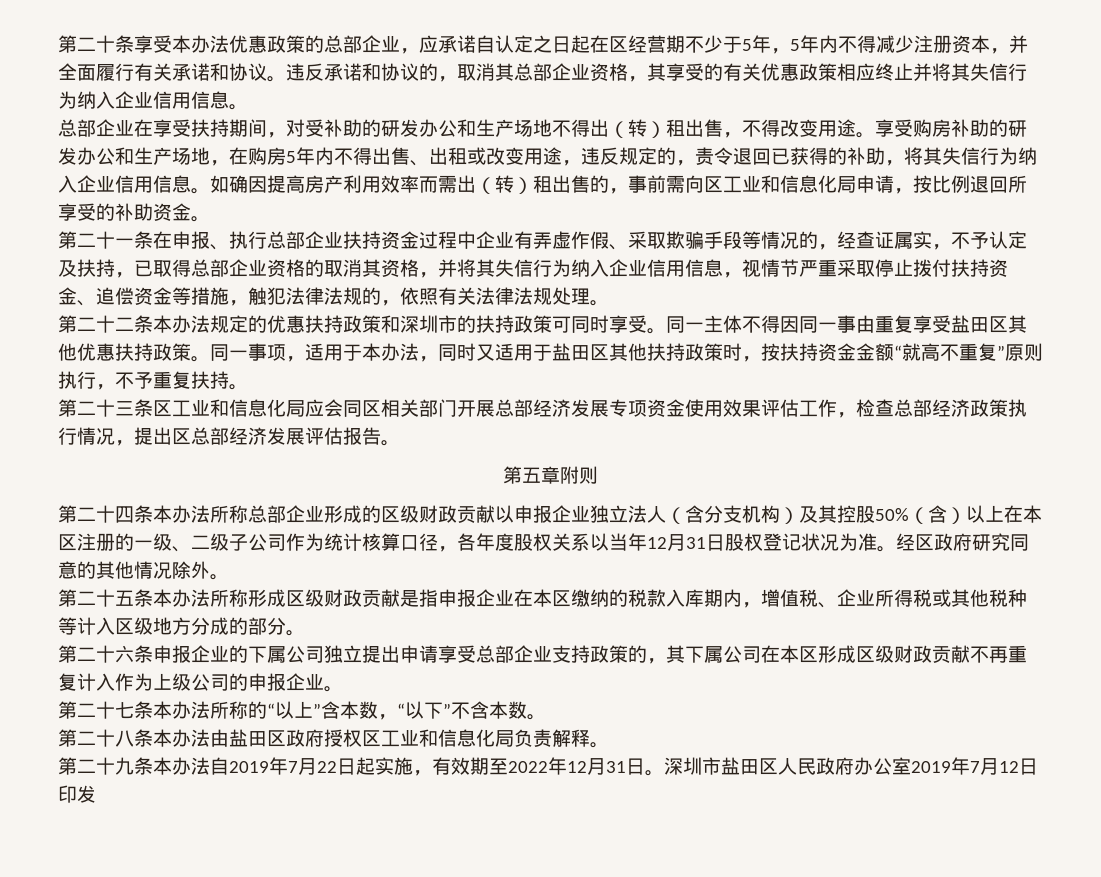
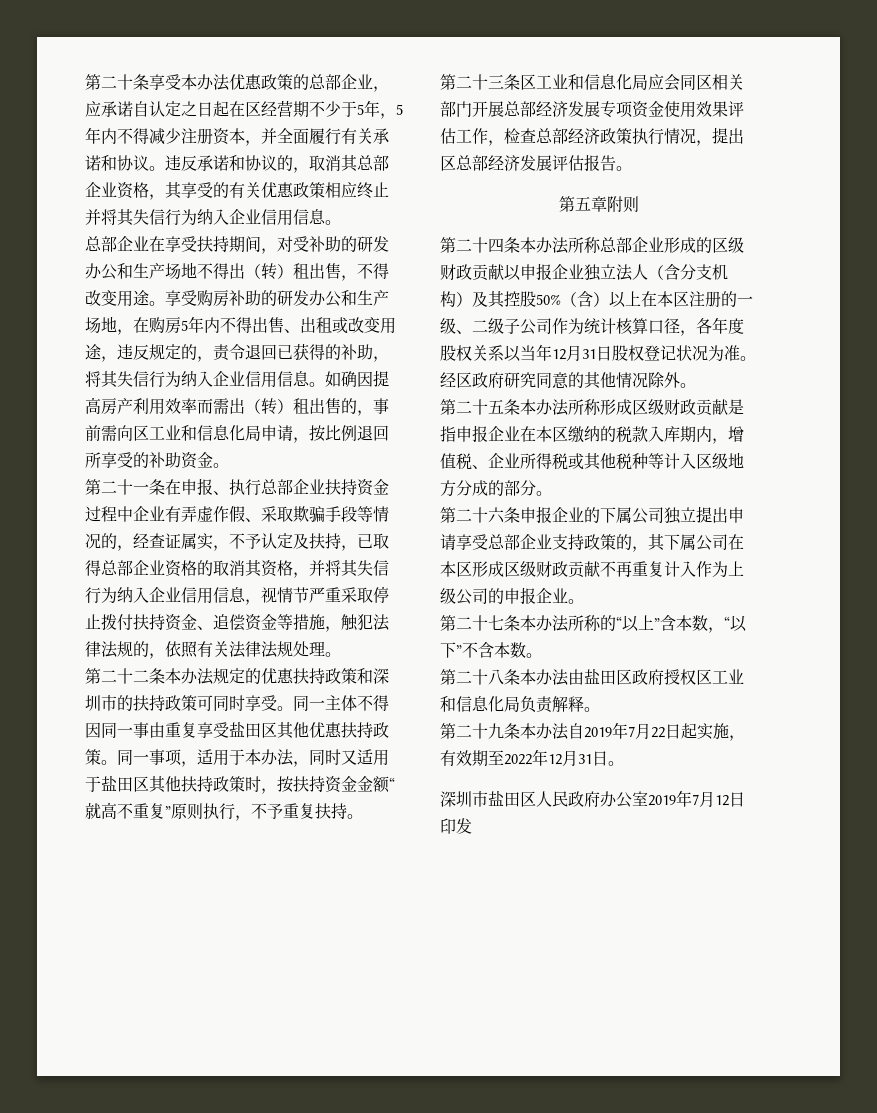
(664, 773) none -> (624, 763) //

